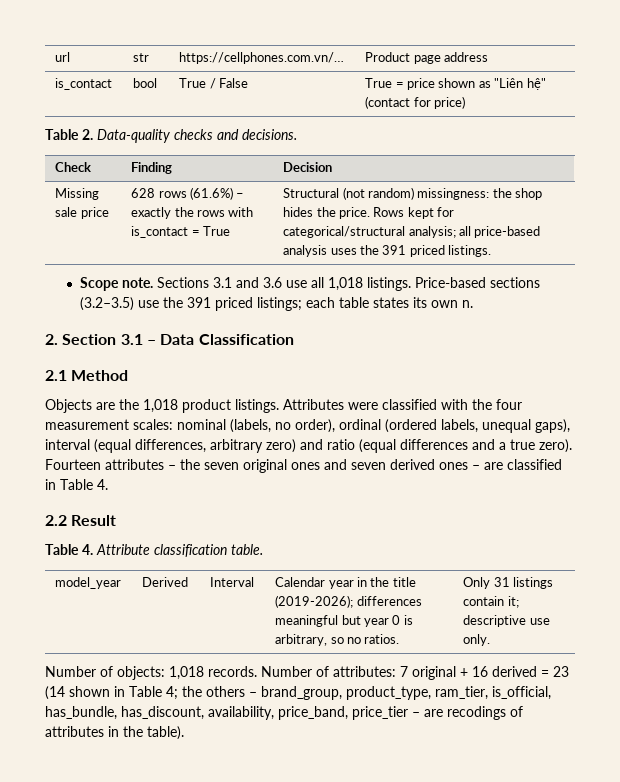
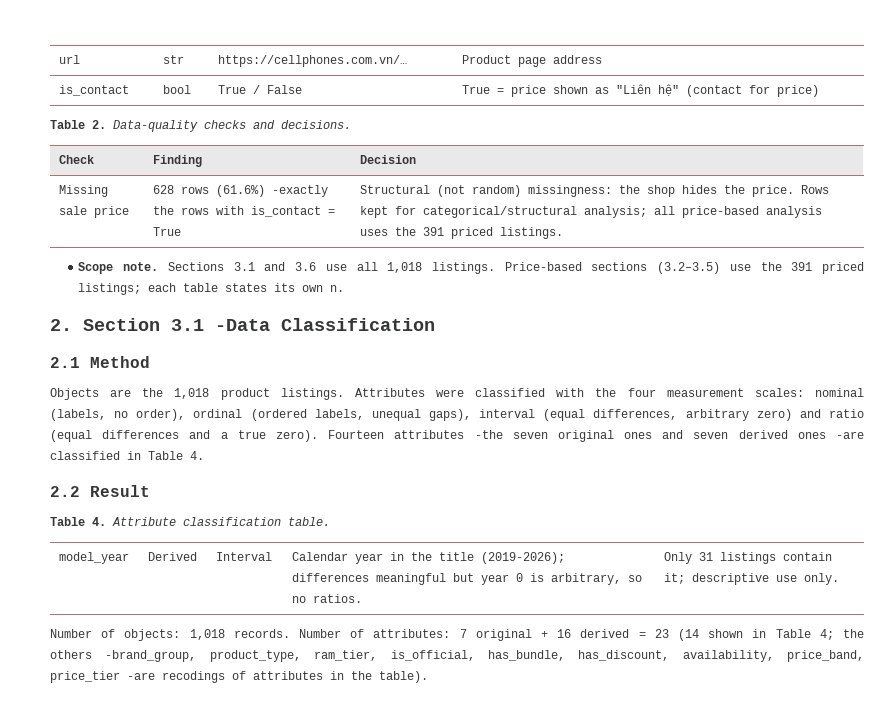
[236,193,245,198] [131,207,172,219] – exactly -> [272,185,329,197] -exactly
[146,334,195,345] – Data -> [215,319,270,331] -Data
[168,459,200,470] – the -> [474,430,503,439] -the
[472,462,503,470] – are -> [836,431,864,439] -are
[249,686,342,700] – brand_group, -> [105,650,197,662] -brand_group,
[412,709,443,717] – are -> [127,672,155,680] -are

